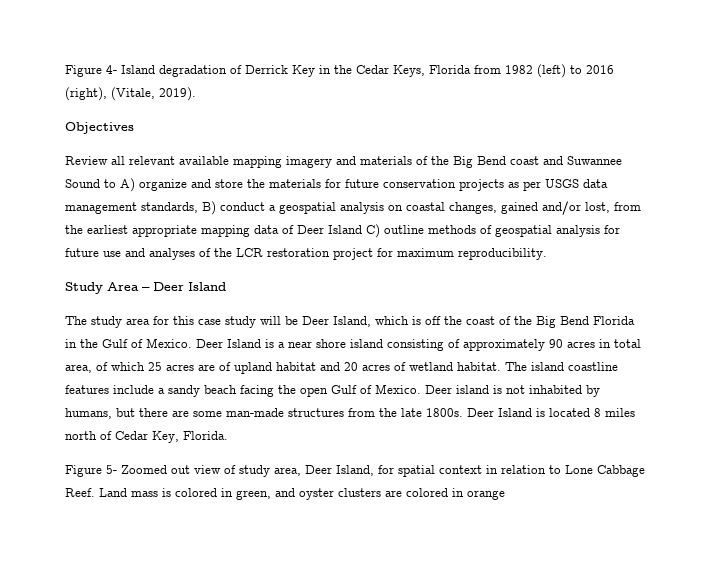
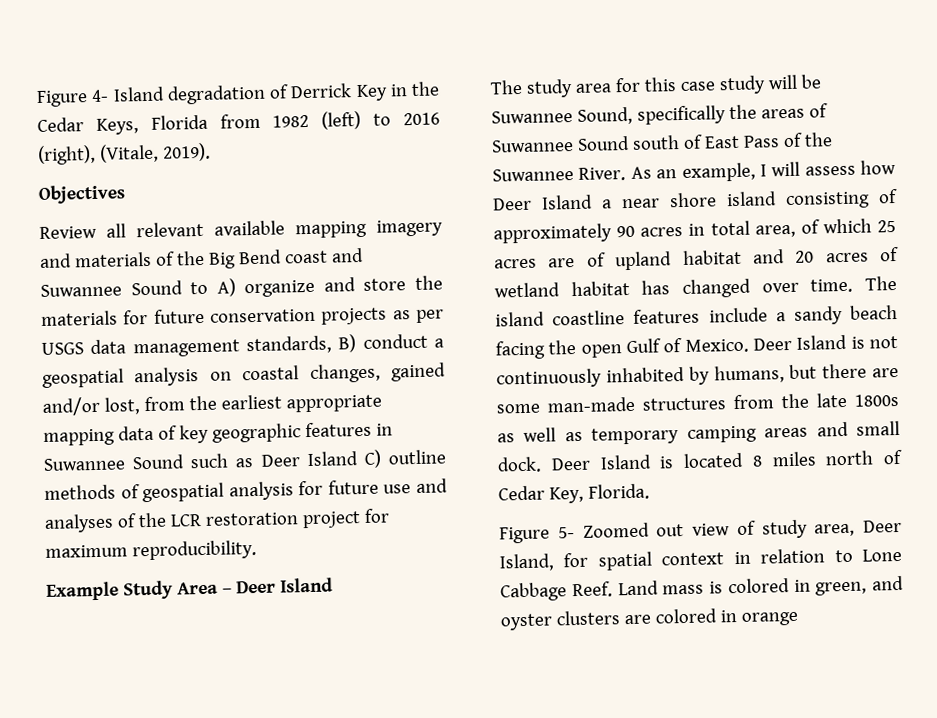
(294, 229) none -> [178,421,393,444] [43,453,254,471] key geographic features in Suwannee Sound such as
(547, 254) none -> [46,581,119,601] Example
[302,316,635,328] [65,338,274,348] Deer Island, which is off the coast of the Big Bend Florida in the Gulf of Mexico. Deer Island is -> [491,103,828,125] [491,132,833,153] [492,159,896,182] [493,194,593,211] Suwannee Sound, specifically the areas of Suwannee Sound south of East Pass of the Suwannee River. As an example, I will assess how Deer Island
[457,362,501,371] habitat. -> [570,278,854,298] habitat has changed over time.
[456,385,489,394] island -> [796,334,848,350] Island
(525, 389) none -> [496,368,602,389] continuously
[426,408,463,417] 1800s. -> [854,393,899,407] [497,420,900,445] [497,456,542,473] 1800s as well as temporary camping areas and small dock.

